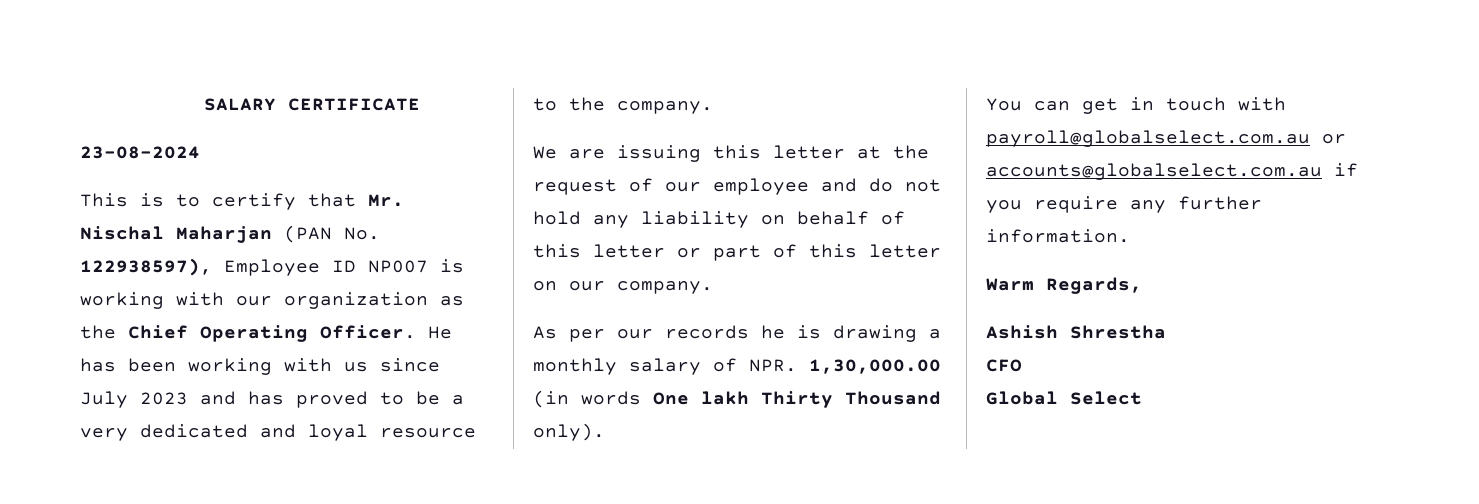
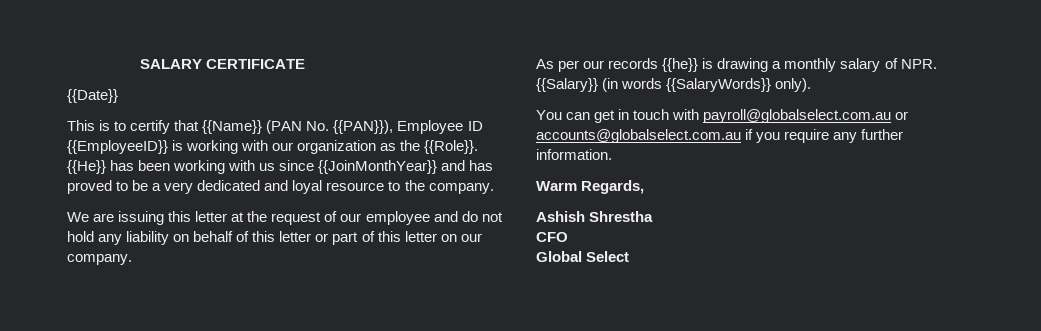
[80,146,200,159] 23-08-2024 -> [67,89,118,103] {{Date}}
[368,194,404,207] [80,226,272,243] Mr. Nischal Maharjan -> [202,120,263,134] {{Name}}
[80,258,212,276] 122938597), -> [333,120,394,134] {{PAN}}),
[368,260,428,273] NP007 -> [67,140,168,154] {{EmployeeID}}
[128,325,452,342] Chief Operating Officer. He -> [424,140,479,154] [67,160,106,174] {{Role}}. {{He}}
[80,391,188,408] July 2023 -> [318,160,438,174] {{JoinMonthYear}}
[761,325,785,339] he -> [662,58,699,72] {{he}}
[809,359,941,374] 1,30,000.00 -> [536,78,598,92] {{Salary}}
[653,391,941,408] One lakh Thirty Thousand -> [666,78,772,92] {{SalaryWords}}

